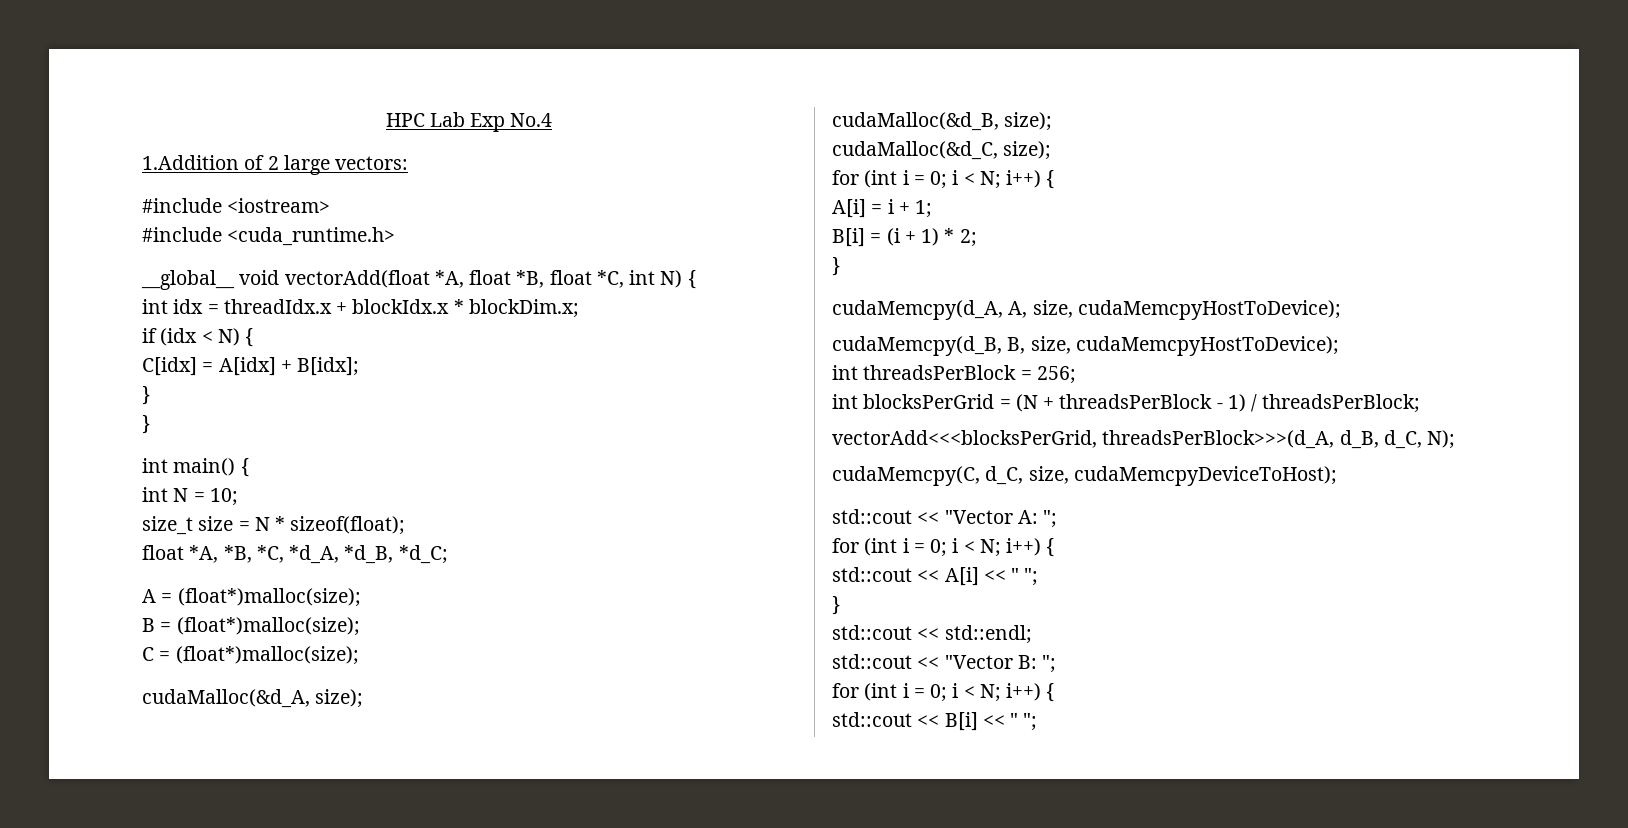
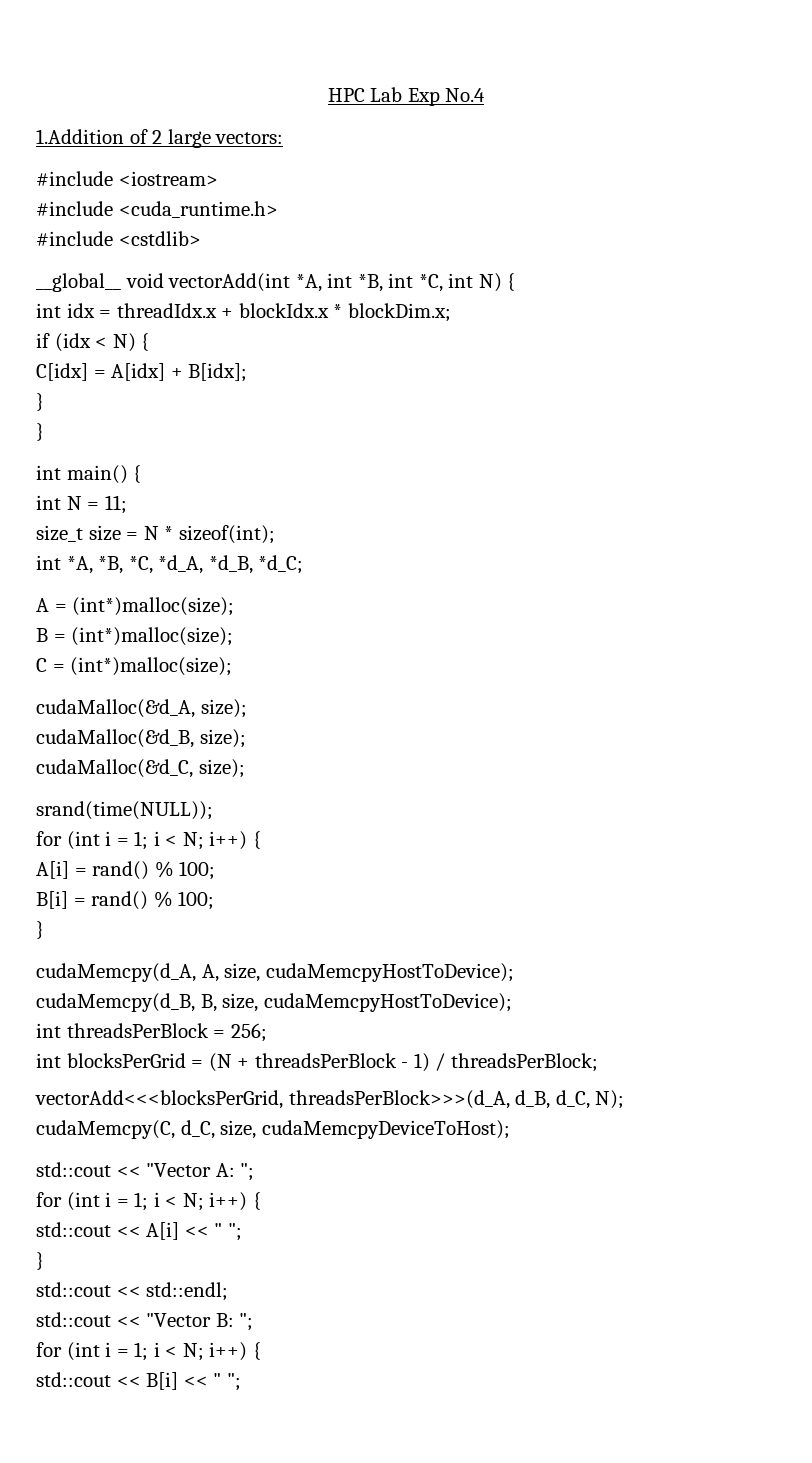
(396, 236) none -> [36,231,201,246] // #include <cstdlib>
[284,270,592,288] vectorAdd(float *A, float *B, float -> [168,273,414,292] vectorAdd(int *A, int *B, int
[209,488,238,506] 10; -> [104,495,127,514] 11;
[290,516,406,535] [142,545,184,560] sizeof(float); // float -> [178,525,275,544] [36,555,61,570] sizeof(int); // int
[177,588,361,607] (float*)malloc(size); -> [72,597,235,616] (int*)malloc(size);
[176,617,360,636] (float*)malloc(size); -> [71,627,234,646] (int*)malloc(size);
[175,646,359,665] (float*)malloc(size); -> [70,657,233,676] (int*)malloc(size);
[832,170,948,189] // for (int i = 0; -> [36,801,213,820] [36,831,149,850] // srand(time(NULL)); // for (int i = 1;
[887,199,933,218] i + 1; -> [92,861,216,880] rand() % 100;
[886,228,977,247] (i + 1) * 2; -> [91,891,215,910] rand() % 100;
[930,539,948,557] 0; -> [134,1192,149,1211] 1;
[930,684,948,702] 0; -> [134,1342,149,1361] 1;

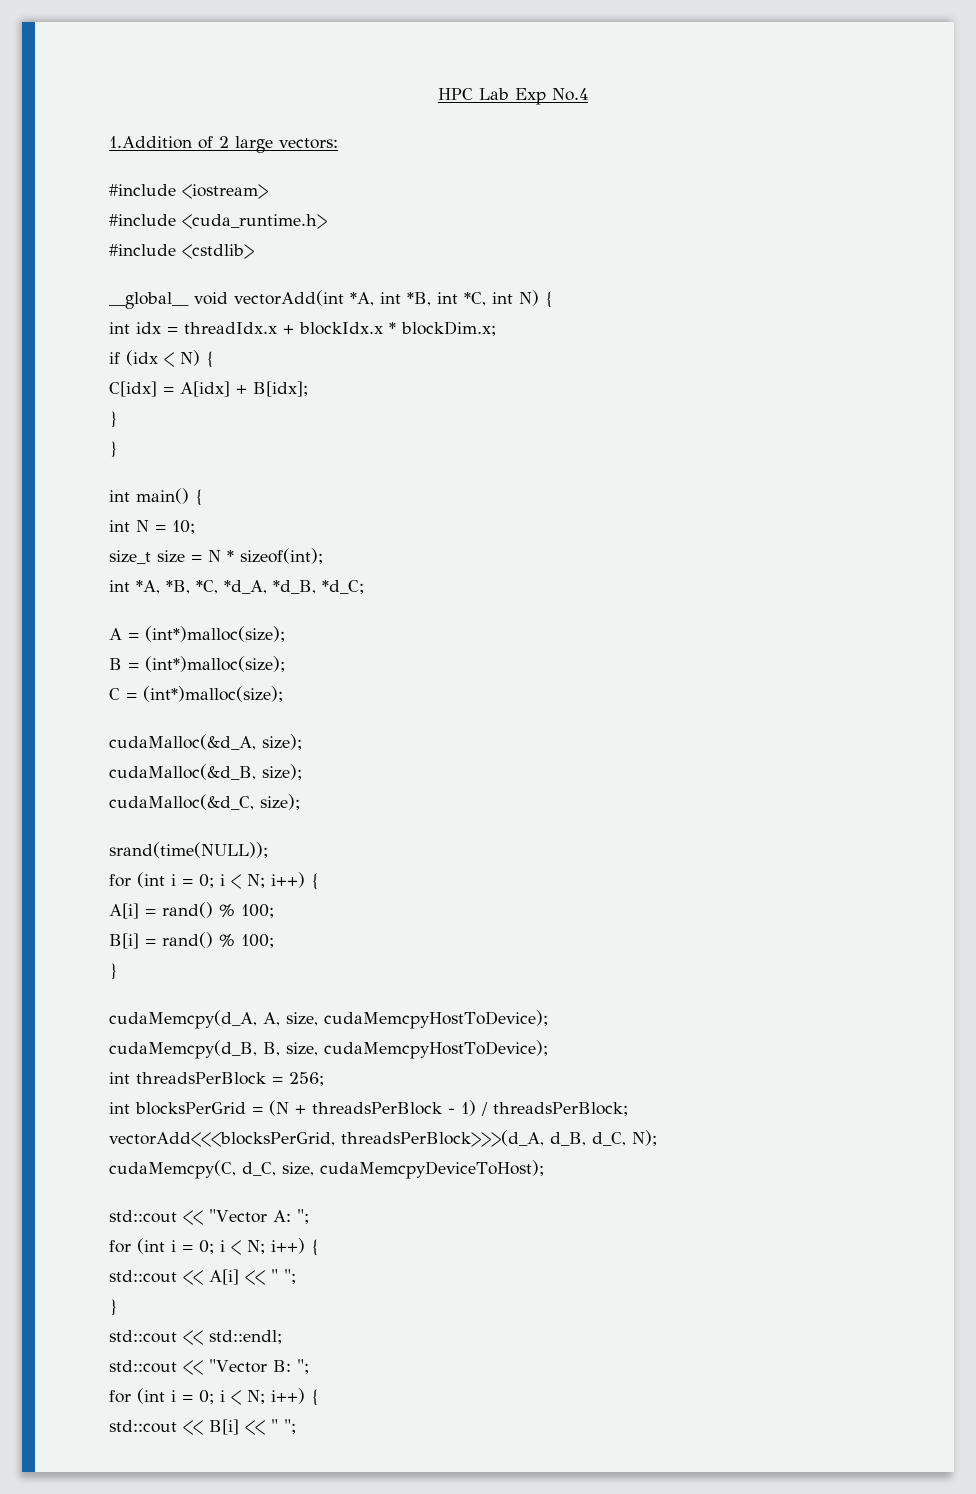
[104,495,127,514] 11; -> [172,520,195,534] 10;
[134,831,149,850] 1; -> [199,874,214,888] 0;
[134,1192,149,1211] 1; -> [199,1240,214,1254] 0;
[134,1342,149,1361] 1; -> [199,1390,214,1404] 0;

